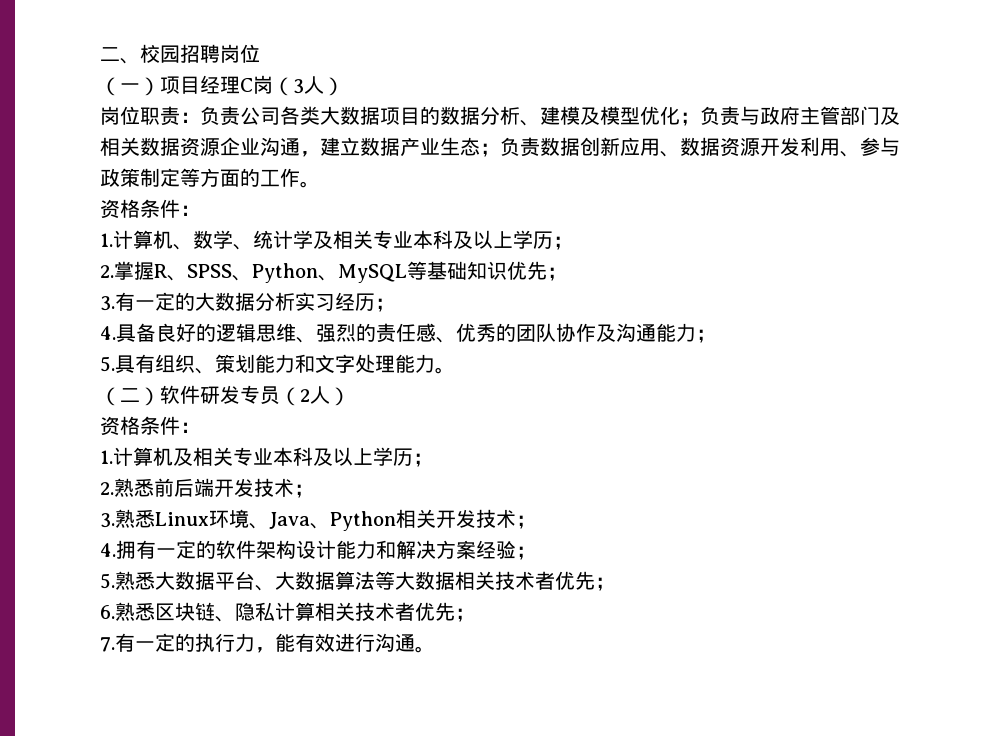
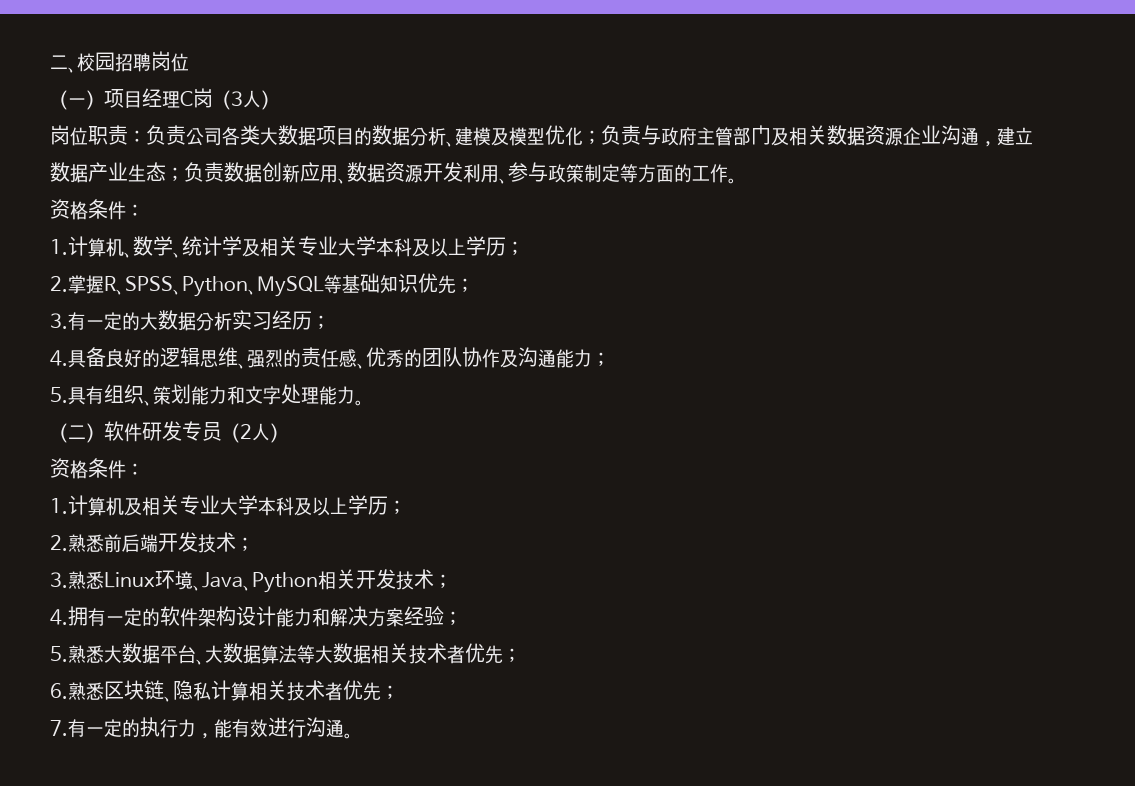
(413, 239) none -> [338,236,376,256] 大学
(273, 456) none -> [220,495,258,515] 大学

